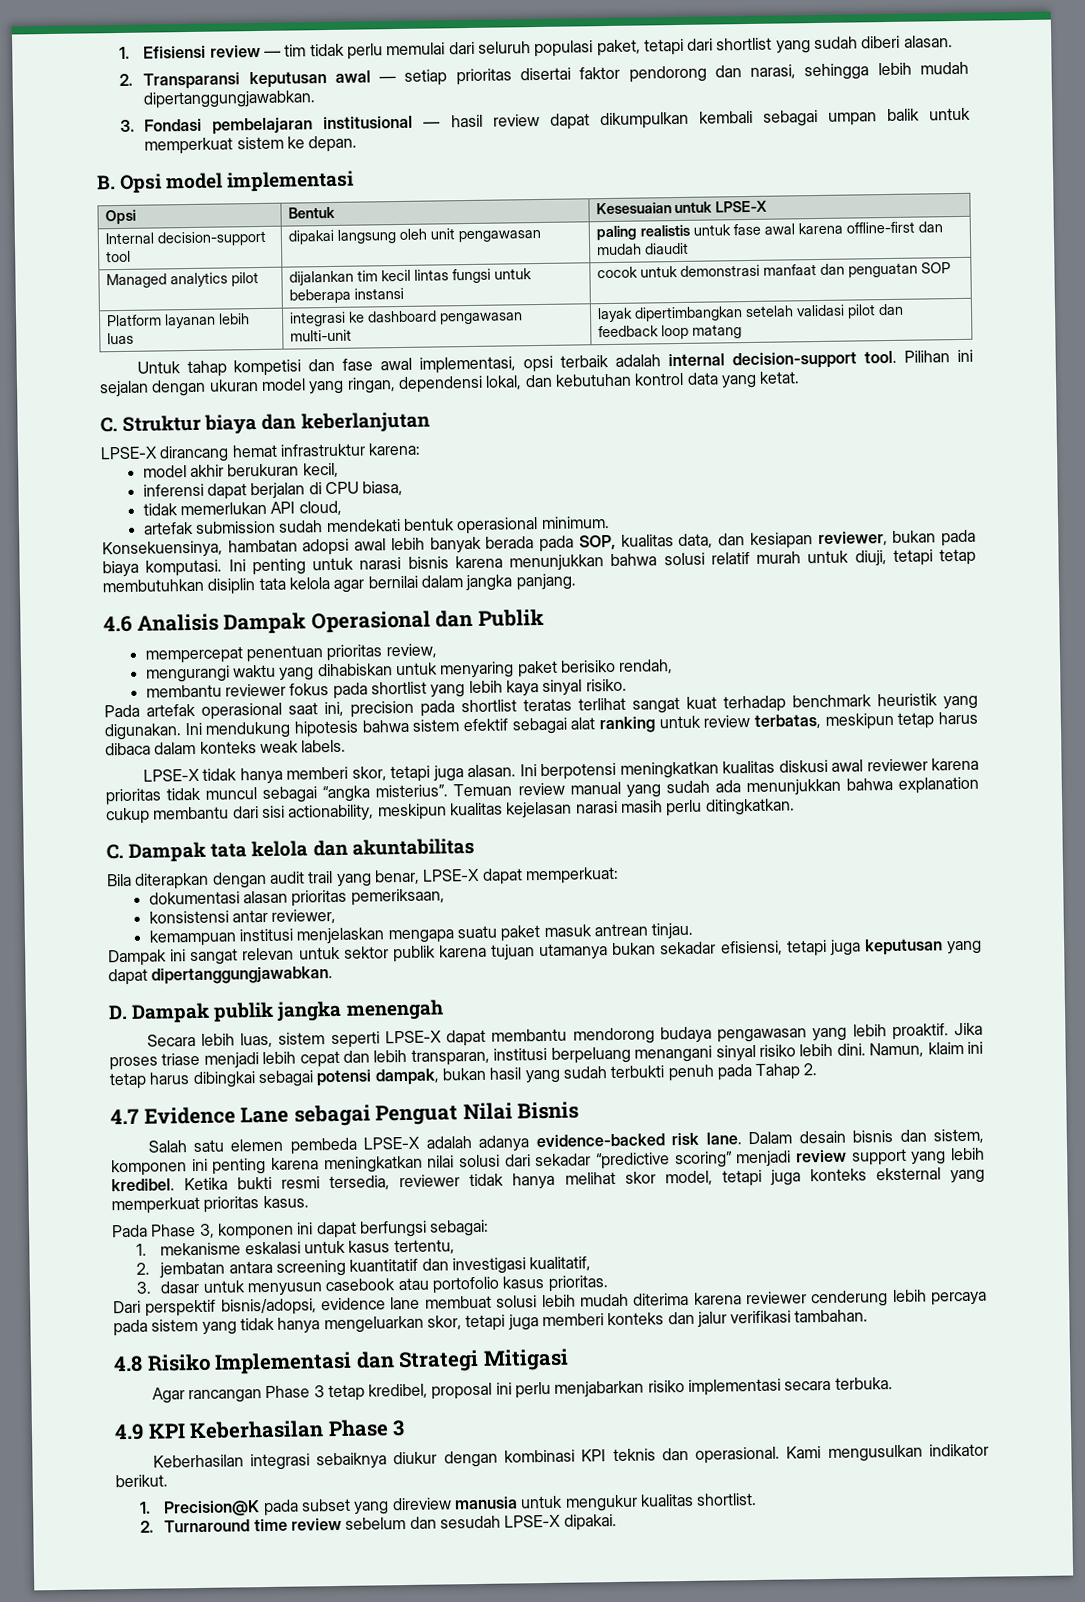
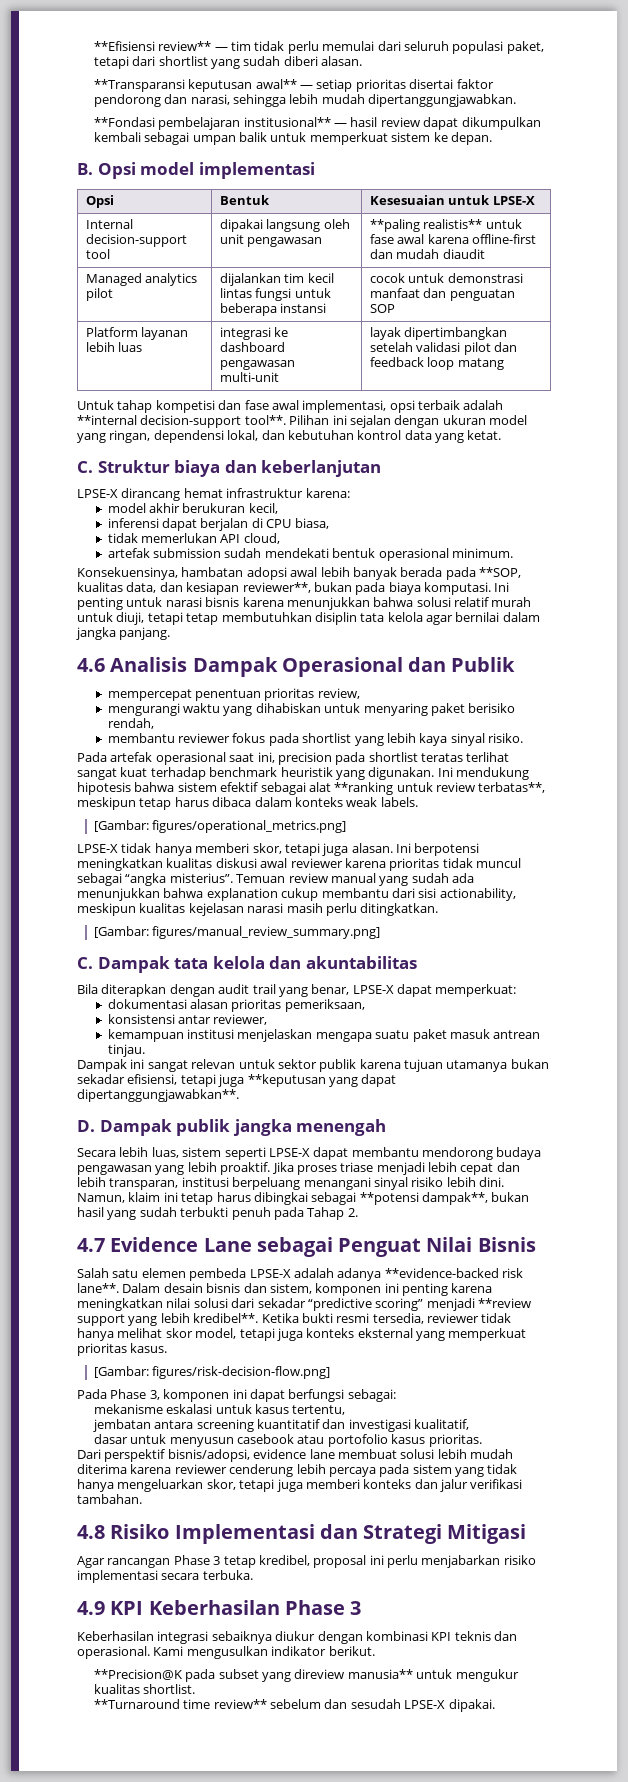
[119,44,261,59] 1. Efisiensi review -> [93,41,212,51] **Efisiensi review**
[119,70,371,90] 2. Transparansi keputusan awal -> [93,79,297,92] **Transparansi keputusan awal**
[120,115,414,135] 3. Fondasi pembelajaran institusional -> [93,117,331,130] **Fondasi pembelajaran institusional**
[595,224,690,241] paling realistis -> [369,219,483,232] **paling realistis**
[668,350,898,370] internal decision-support tool. -> [77,415,286,428] **internal decision-support tool**.
[578,534,616,551] SOP, -> [479,567,521,578] **SOP,
[817,531,888,547] reviewer, -> [242,582,311,593] reviewer**,
[599,716,657,734] ranking -> [334,782,394,795] **ranking
[754,714,821,729] terbatas, -> [478,782,546,793] terbatas**,
(347, 746) none -> [93,820,347,833] // [Gambar: figures/operational_metrics.png]
(795, 807) none -> [93,926,381,939] // [Gambar: figures/manual_review_summary.png]
[864,938,943,956] keputusan -> [247,1074,326,1087] **keputusan
[151,966,334,985] dipertanggungjawabkan. -> [77,1089,239,1102] dipertanggungjawabkan**.
[316,1068,440,1087] potensi dampak, -> [359,1192,488,1205] **potensi dampak**,
[535,1132,742,1148] evidence-backed risk lane. -> [384,1268,523,1278] [77,1283,119,1293] **evidence-backed risk lane**.
[795,1149,847,1163] review -> [478,1298,531,1308] **review
[111,1178,175,1192] kredibel. -> [193,1313,259,1323] kredibel**.
(309, 1202) none -> [93,1366,331,1379] // [Gambar: figures/risk-decision-flow.png]
[136,1243,148,1256] 1. -> (396, 1395) none
[136,1262,151,1275] 2. -> (346, 1410) none
[136,1281,153,1294] 3. -> (470, 1424) none
[139,1500,261,1517] 1. Precision@K -> [93,1669,182,1680] **Precision@K
[453,1496,518,1510] manusia -> [347,1669,413,1679] manusia**
[140,1517,342,1533] 2. Turnaround time review -> [93,1699,267,1709] **Turnaround time review**

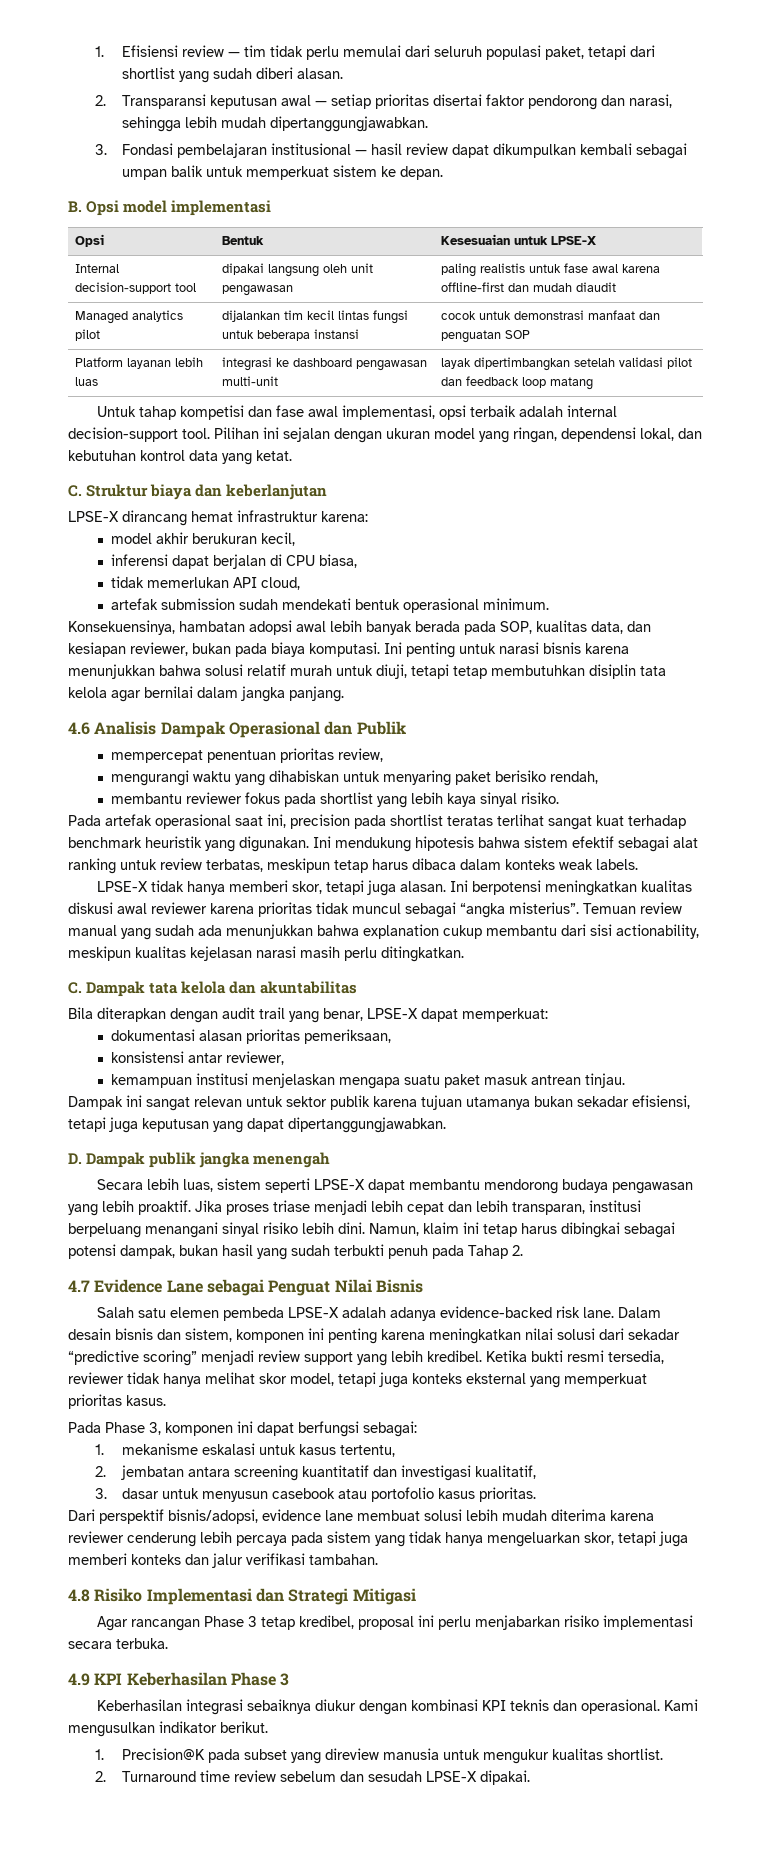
[93,41,212,51] **Efisiensi review** -> [95,45,225,57] 1. Efisiensi review
[93,79,297,92] **Transparansi keputusan awal** -> [95,94,312,109] 2. Transparansi keputusan awal
[93,117,331,130] **Fondasi pembelajaran institusional** -> [95,143,352,158] 3. Fondasi pembelajaran institusional
[369,219,483,232] **paling realistis** -> [440,263,525,277] paling realistis
[77,415,286,428] **internal decision-support tool**. -> [567,405,618,417] [68,427,210,442] internal decision-support tool.
[479,567,521,578] **SOP, -> [500,621,532,634] SOP,
[242,582,311,593] reviewer**, -> [130,642,188,656] reviewer,
[334,782,394,795] **ranking -> [68,858,116,874] ranking
[478,782,546,793] terbatas**, -> [206,859,263,872] terbatas,
[93,820,347,833] // [Gambar: figures/operational_metrics.png] -> (638, 864) none
[93,926,381,939] // [Gambar: figures/manual_review_summary.png] -> (464, 954) none
[247,1074,326,1087] **keputusan -> [142,1118,209,1132] keputusan
[77,1089,239,1102] dipertanggungjawabkan**. -> [288,1117,446,1133] dipertanggungjawabkan.
[359,1192,488,1205] **potensi dampak**, -> [68,1244,175,1259] potensi dampak,
[384,1268,523,1278] [77,1283,119,1293] **evidence-backed risk lane**. -> [440,1306,615,1318] evidence-backed risk lane.
[478,1298,531,1308] **review -> [258,1350,300,1362] review
[193,1313,259,1323] kredibel**. -> [427,1350,482,1362] kredibel.
[93,1366,331,1379] // [Gambar: figures/risk-decision-flow.png] -> (166, 1400) none
(396, 1395) none -> [95,1444,105,1455] 1.
(346, 1410) none -> [95,1466,107,1477] 2.
(470, 1424) none -> [95,1488,108,1499] 3.
[93,1669,182,1680] **Precision@K -> [95,1748,206,1760] 1. Precision@K
[347,1669,413,1679] manusia** -> [383,1748,440,1760] manusia
[93,1699,267,1709] **Turnaround time review** -> [95,1770,277,1782] 2. Turnaround time review

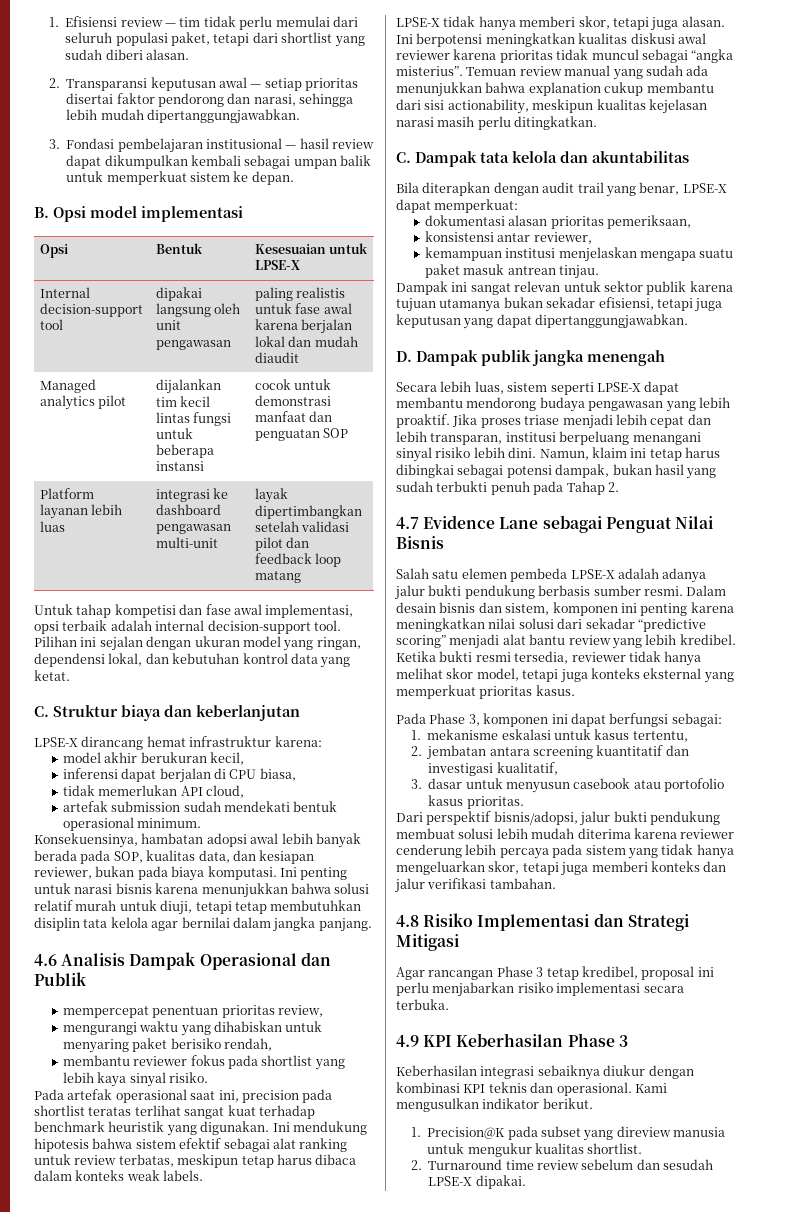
[440,282,504,292] offline-first -> [301,319,353,334] [255,336,286,347] berjalan lokal
[440,1306,615,1318] evidence-backed risk lane. -> [395,585,683,600] jalur bukti pendukung berbasis sumber resmi.
[258,1350,353,1365] review support -> [502,634,611,645] alat bantu review
[262,1509,353,1521] evidence lane -> [580,811,720,826] jalur bukti pendukung

